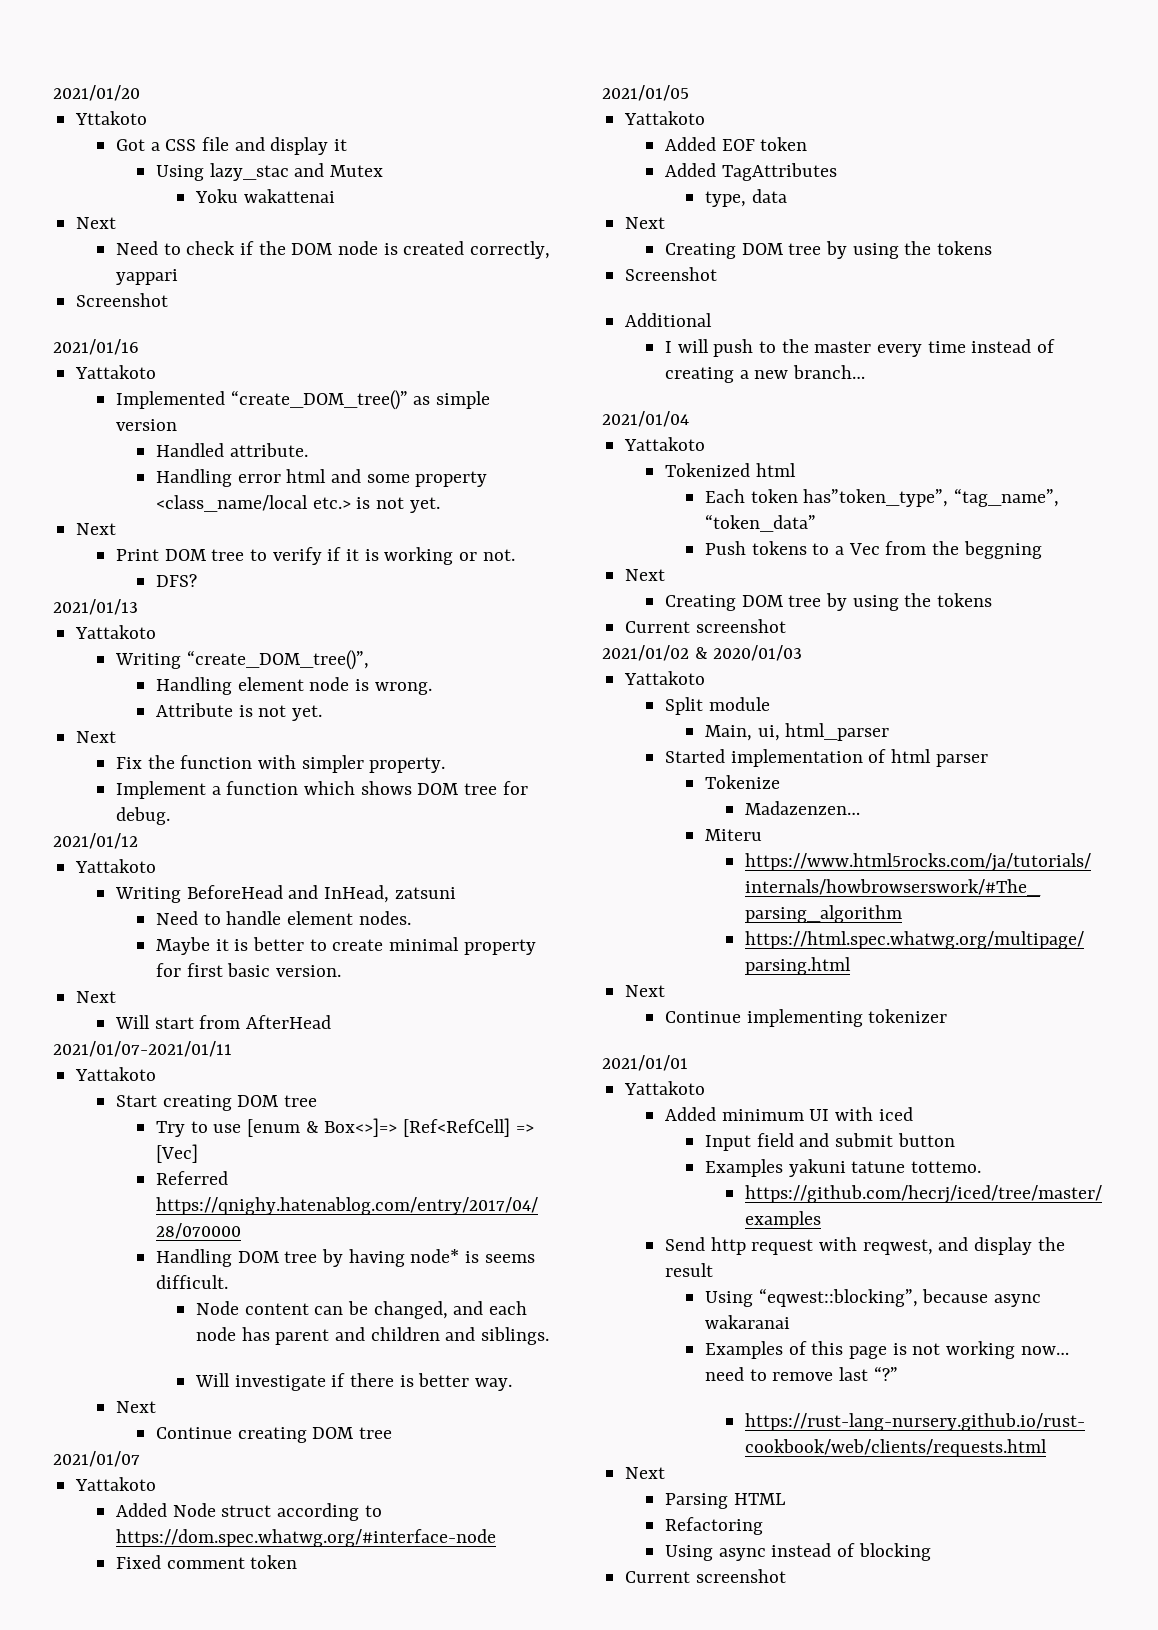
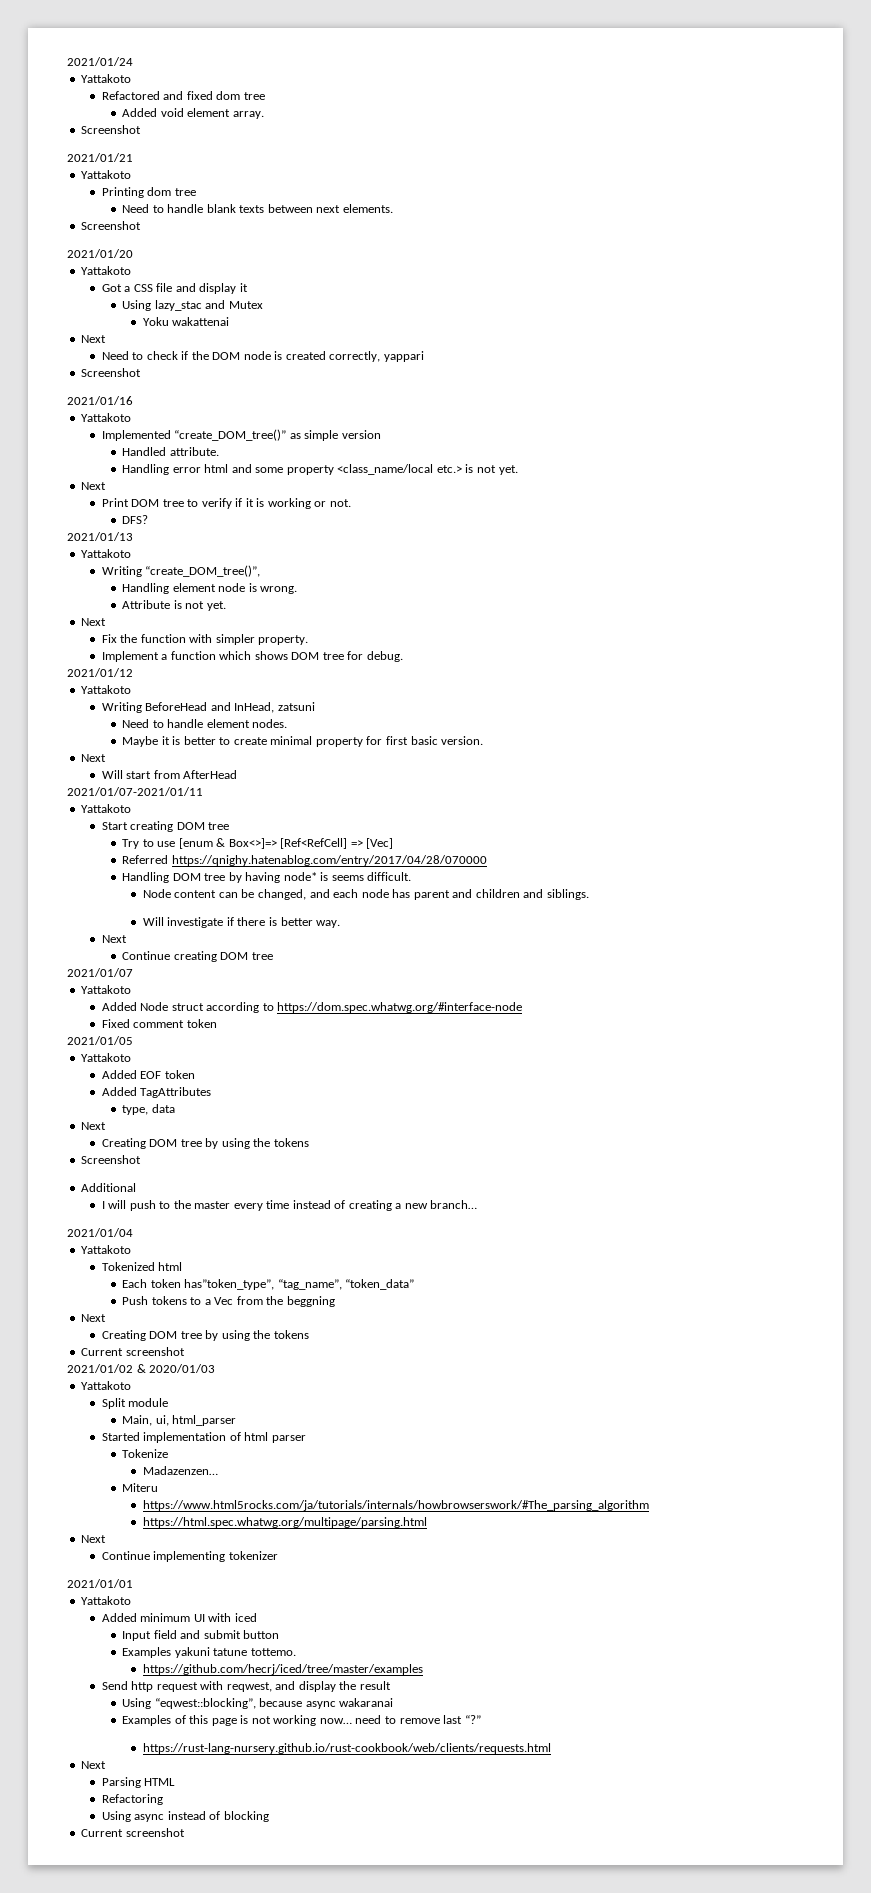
(53, 93) none -> [67,57,133,66] [81,74,132,83] [101,91,265,100] [122,108,264,119] [81,125,142,134] [67,153,133,162] [81,170,132,179] [101,187,196,198] [122,204,393,213] [81,221,142,230] 2021/01/24 // Yattakoto // Refactored and fixed dom tree // Added void element array. // Screenshot // 2021/01/21 // Yattakoto // Printing dom tree // Need to handle blank texts between next elements. // Screenshot //
[75,111,148,125] Yttakoto -> [81,266,132,275] Yattakoto

